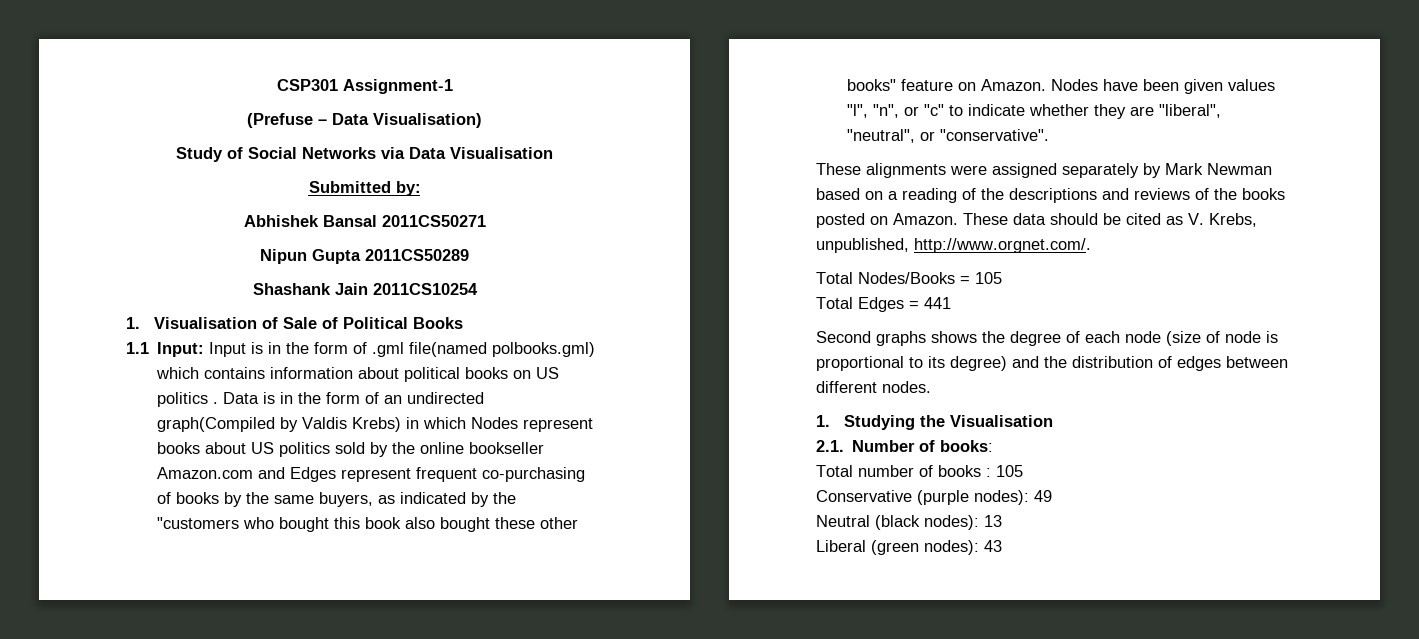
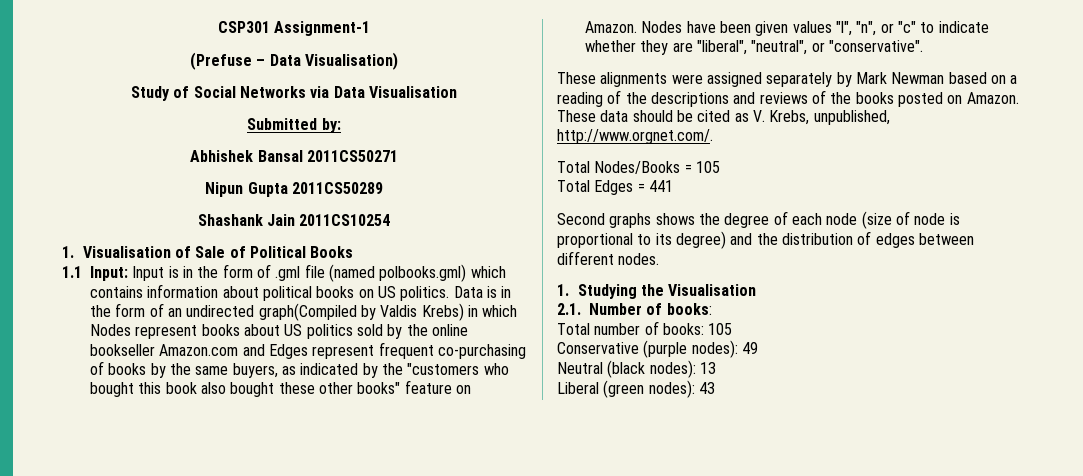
[409,342,488,357] file(named -> [304,264,375,282] file (named
[157,392,219,407] politics . -> [400,286,450,301] politics.
[938,465,991,477] books : -> [662,323,704,335] books:

